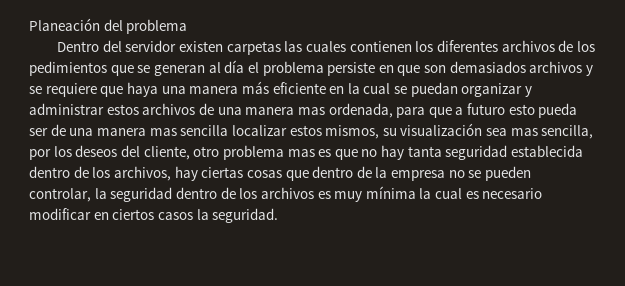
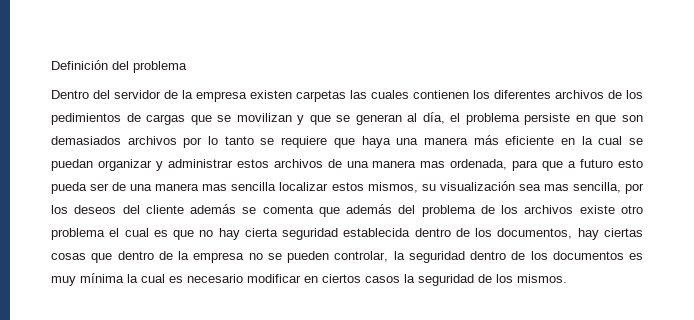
[29,18,100,31] Planeación -> [51,60,108,70] Definición
(177, 46) none -> [164,90,247,102] de la empresa
(107, 68) none -> [126,113,305,125] de cargas que se movilizan y
[224,60,245,73] día -> [422,112,445,124] día,
[586,65,594,76] y -> [183,136,254,148] por lo tanto
[143,145,315,160] cliente, otro problema mas -> [145,204,643,217] [51,228,149,240] cliente además se comenta que además del problema de los archivos existe otro problema el cual
[407,146,442,157] tanta -> [244,228,278,237] cierta
[113,166,171,181] archivos, -> [497,228,573,239] documentos,
[260,187,314,199] archivos -> [552,251,624,260] documentos
[212,208,279,223] seguridad. -> [418,274,567,286] seguridad de los mismos.

